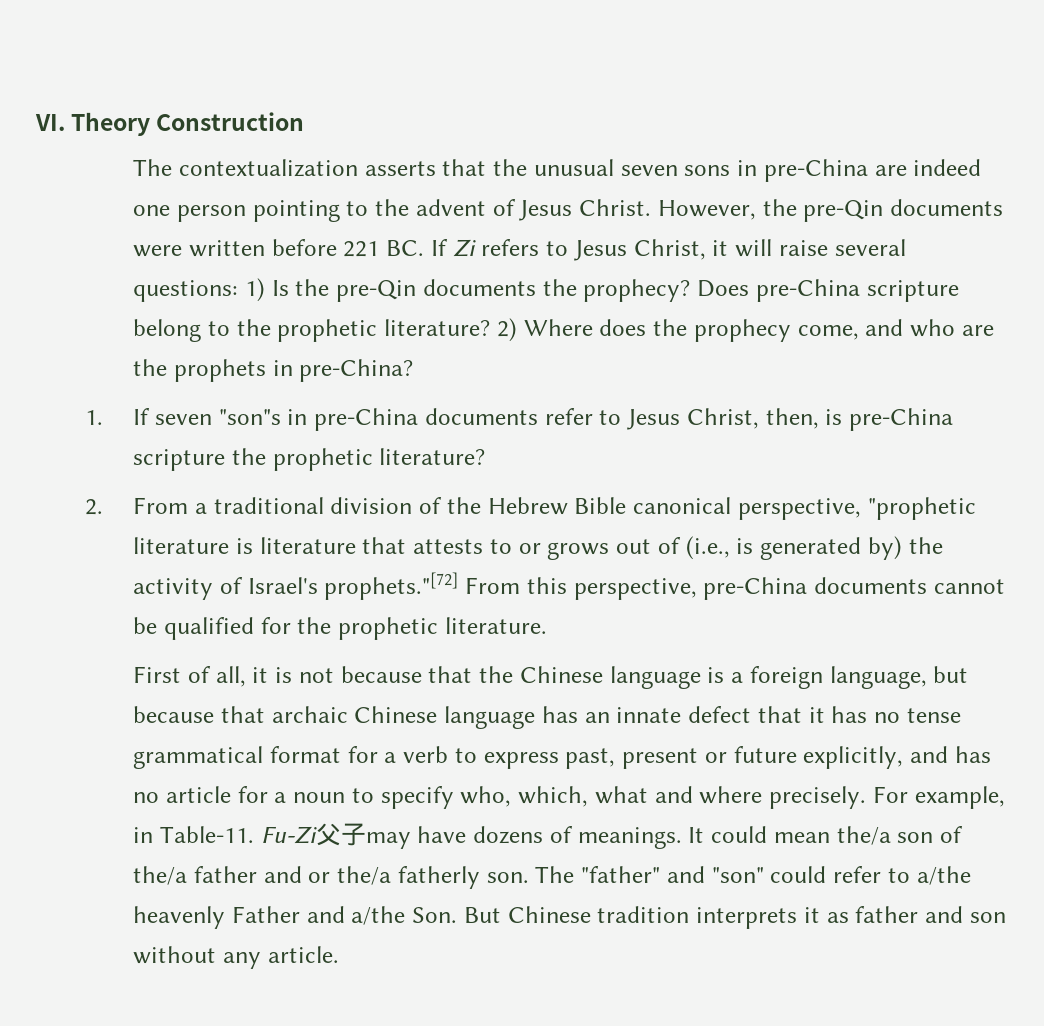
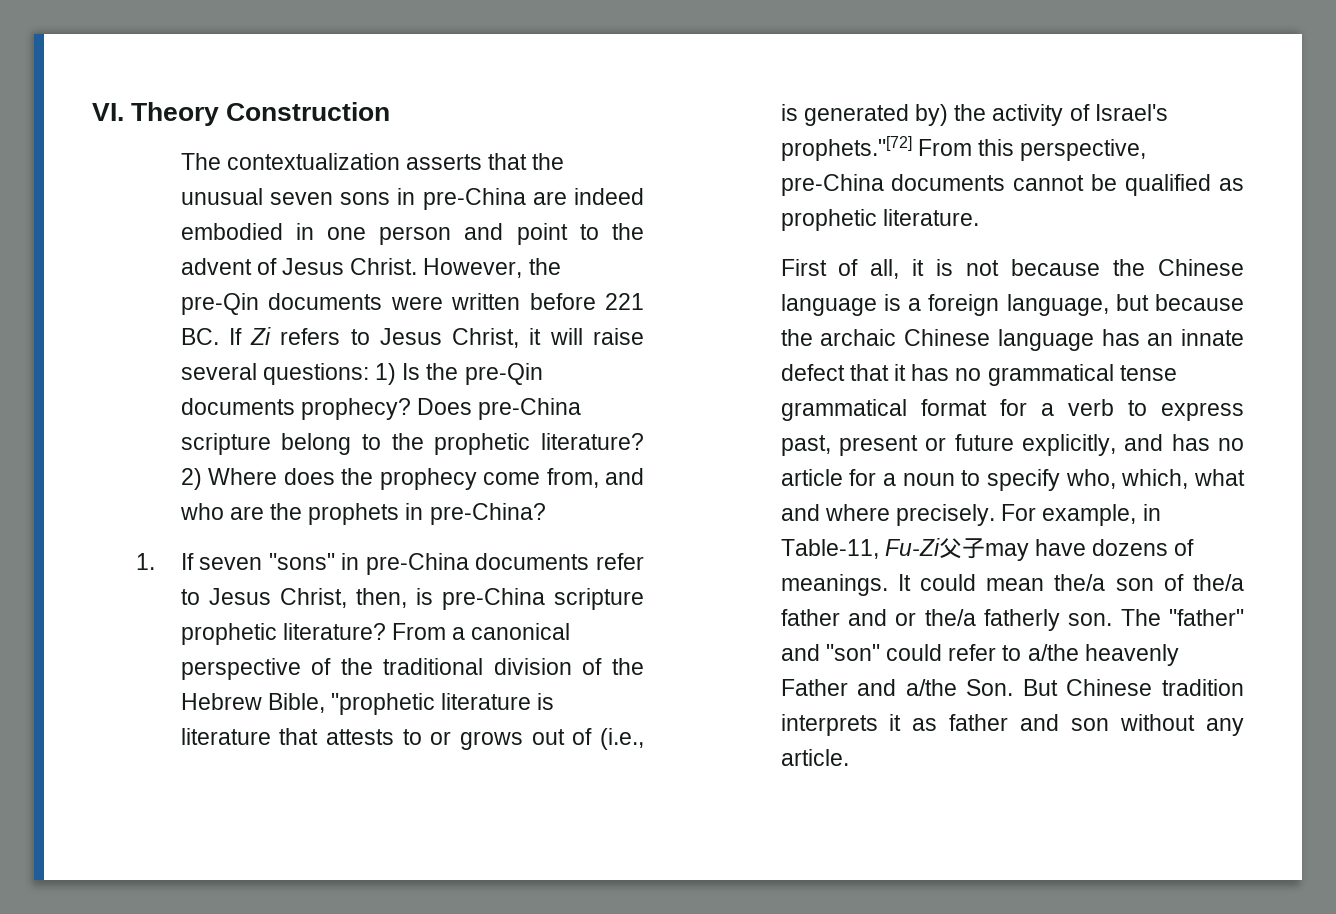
[133,200,340,222] one person pointing -> [180,223,568,245] embodied in one person and point
[542,279,577,296] the -> (295, 406) none
[797,325,859,340] come, -> [483,468,599,488] come from,
[218,409,281,425] "son"s -> [268,553,335,570] "sons"
[231,448,486,471] [84,499,103,515] the prophetic literature? // 2. -> [180,623,386,645] prophetic literature?
(207, 508) none -> [471,623,571,640] [180,658,373,680] canonical perspective of the
[574,497,861,520] Bible canonical perspective, -> [267,693,325,713] Bible,
[260,617,332,634] for the -> [1219,178,1244,191] as
[428,666,473,683] that -> (1101, 267) none
[220,706,265,723] that -> [780,329,813,346] the
(901, 717) none -> [987,364,1114,386] grammatical
[159,826,254,843] Table-11. -> [780,539,879,559] Table-11,

